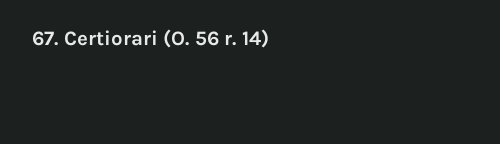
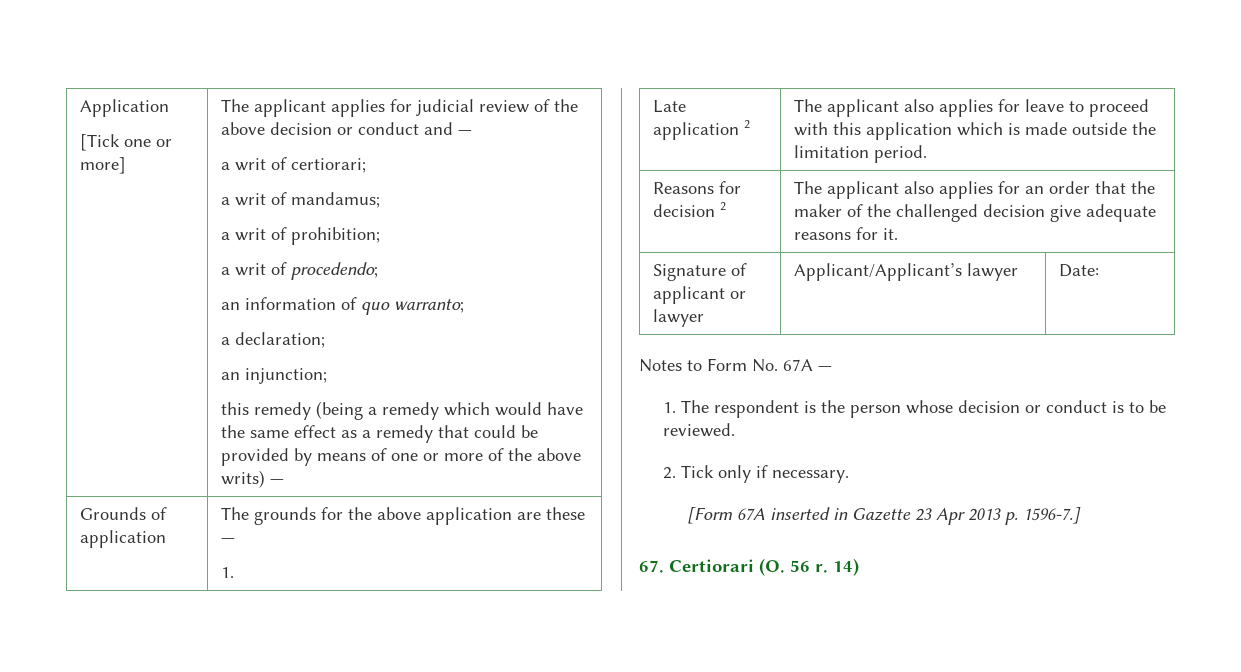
(32, 38) none -> [80,99,170,117] [80,134,173,151] [80,157,127,174] [221,99,579,117] [221,122,473,135] [221,157,367,173] [221,192,381,208] [221,227,381,245] [221,262,379,280] [221,297,465,315] [221,332,326,348] [221,368,328,384] [221,401,584,420] [221,425,539,443] [221,448,582,466] [221,470,285,488] [80,507,168,520] [80,530,167,548] [221,507,586,525] [221,538,236,543] [221,567,235,578] [653,100,687,113] [653,120,751,140] [794,99,1150,117] [794,122,1157,140] [794,145,928,163] [653,181,742,194] [653,202,727,217] [794,181,1156,199] [794,204,1157,222] [794,227,899,240] [653,263,748,281] [653,286,747,304] [653,309,705,327] [794,263,1019,281] [1059,264,1100,277] [639,358,832,372] [663,400,1167,418] [663,423,736,437] [663,465,850,483] [687,507,1082,525] Application // [Tick one or more] | The applicant applies for judicial review of the above decision or conduct and — // a writ of certiorari; // a writ of mandamus; // a writ of prohibition; // a writ of procedendo; // an information of quo warranto; // a declaration; // an injunction; // this remedy (being a remedy which would have the same effect as a remedy that could be provided by means of one or more of the above writs) — // Grounds of application | The grounds for the above application are these — // 1. // Late application 2 | The applicant also applies for leave to proceed with this application which is made outside the limitation period. // Reasons for decision 2 | The applicant also applies for an order that the maker of the challenged decision give adequate reasons for it. // Signature of applicant or lawyer | Applicant/Applicant’s lawyer | Date: // Notes to Form No. 67A — // 1. The respondent is the person whose decision or conduct is to be reviewed. // 2. Tick only if necessary. // [Form 67A inserted in Gazette 23 Apr 2013 p. 1596-7.] //

